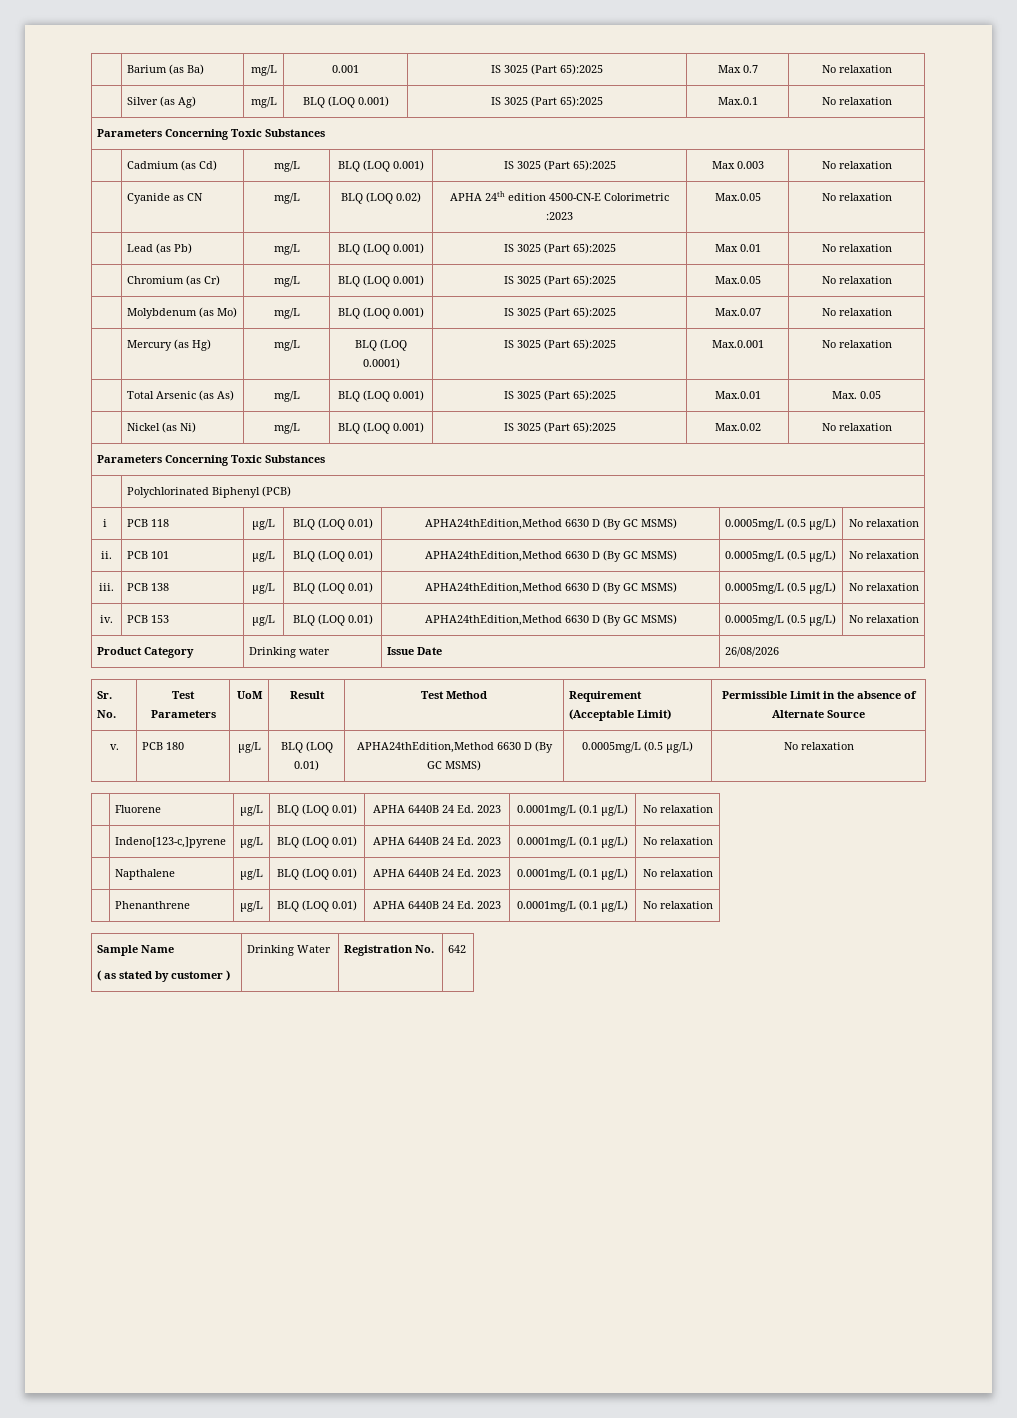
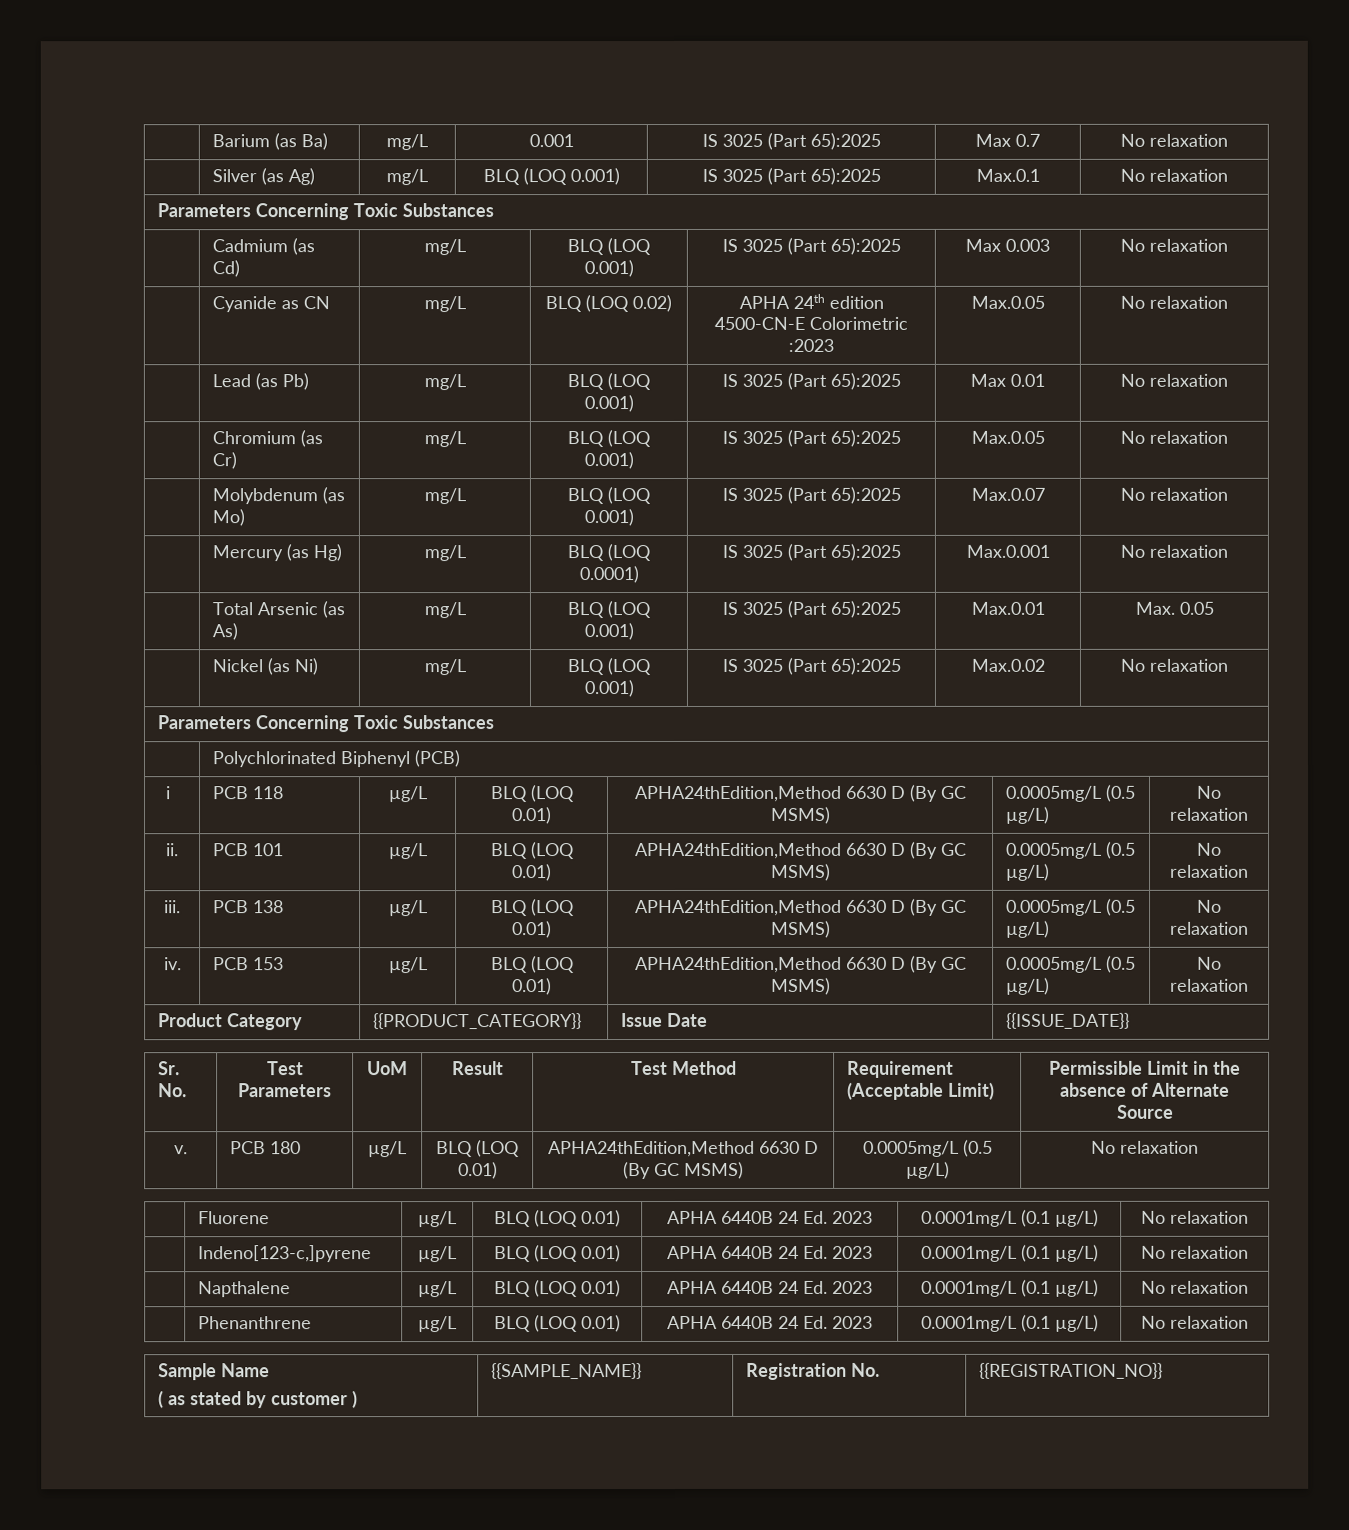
[249,647,331,658] Drinking water -> [372,1013,582,1030] {{PRODUCT_CATEGORY}}
[725,647,780,657] 26/08/2026 -> [1005,1012,1130,1029] {{ISSUE_DATE}}
[247,945,332,956] Drinking Water -> [490,1363,642,1380] {{SAMPLE_NAME}}
[448,945,467,953] 642 -> [978,1362,1163,1379] {{REGISTRATION_NO}}

